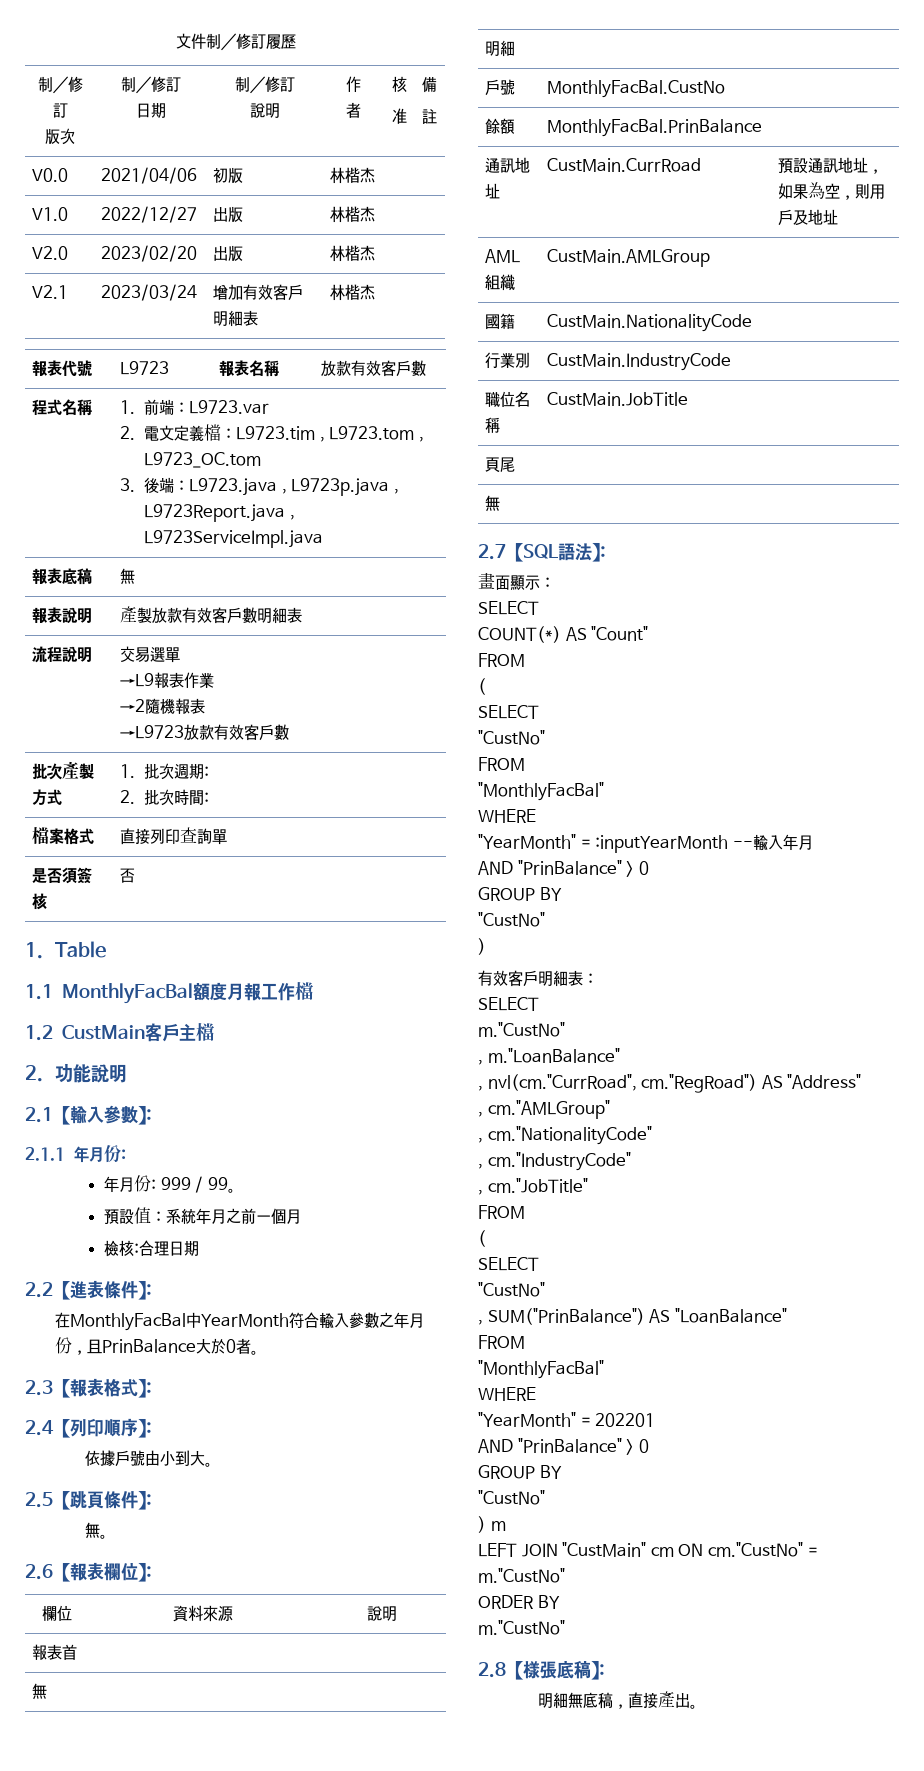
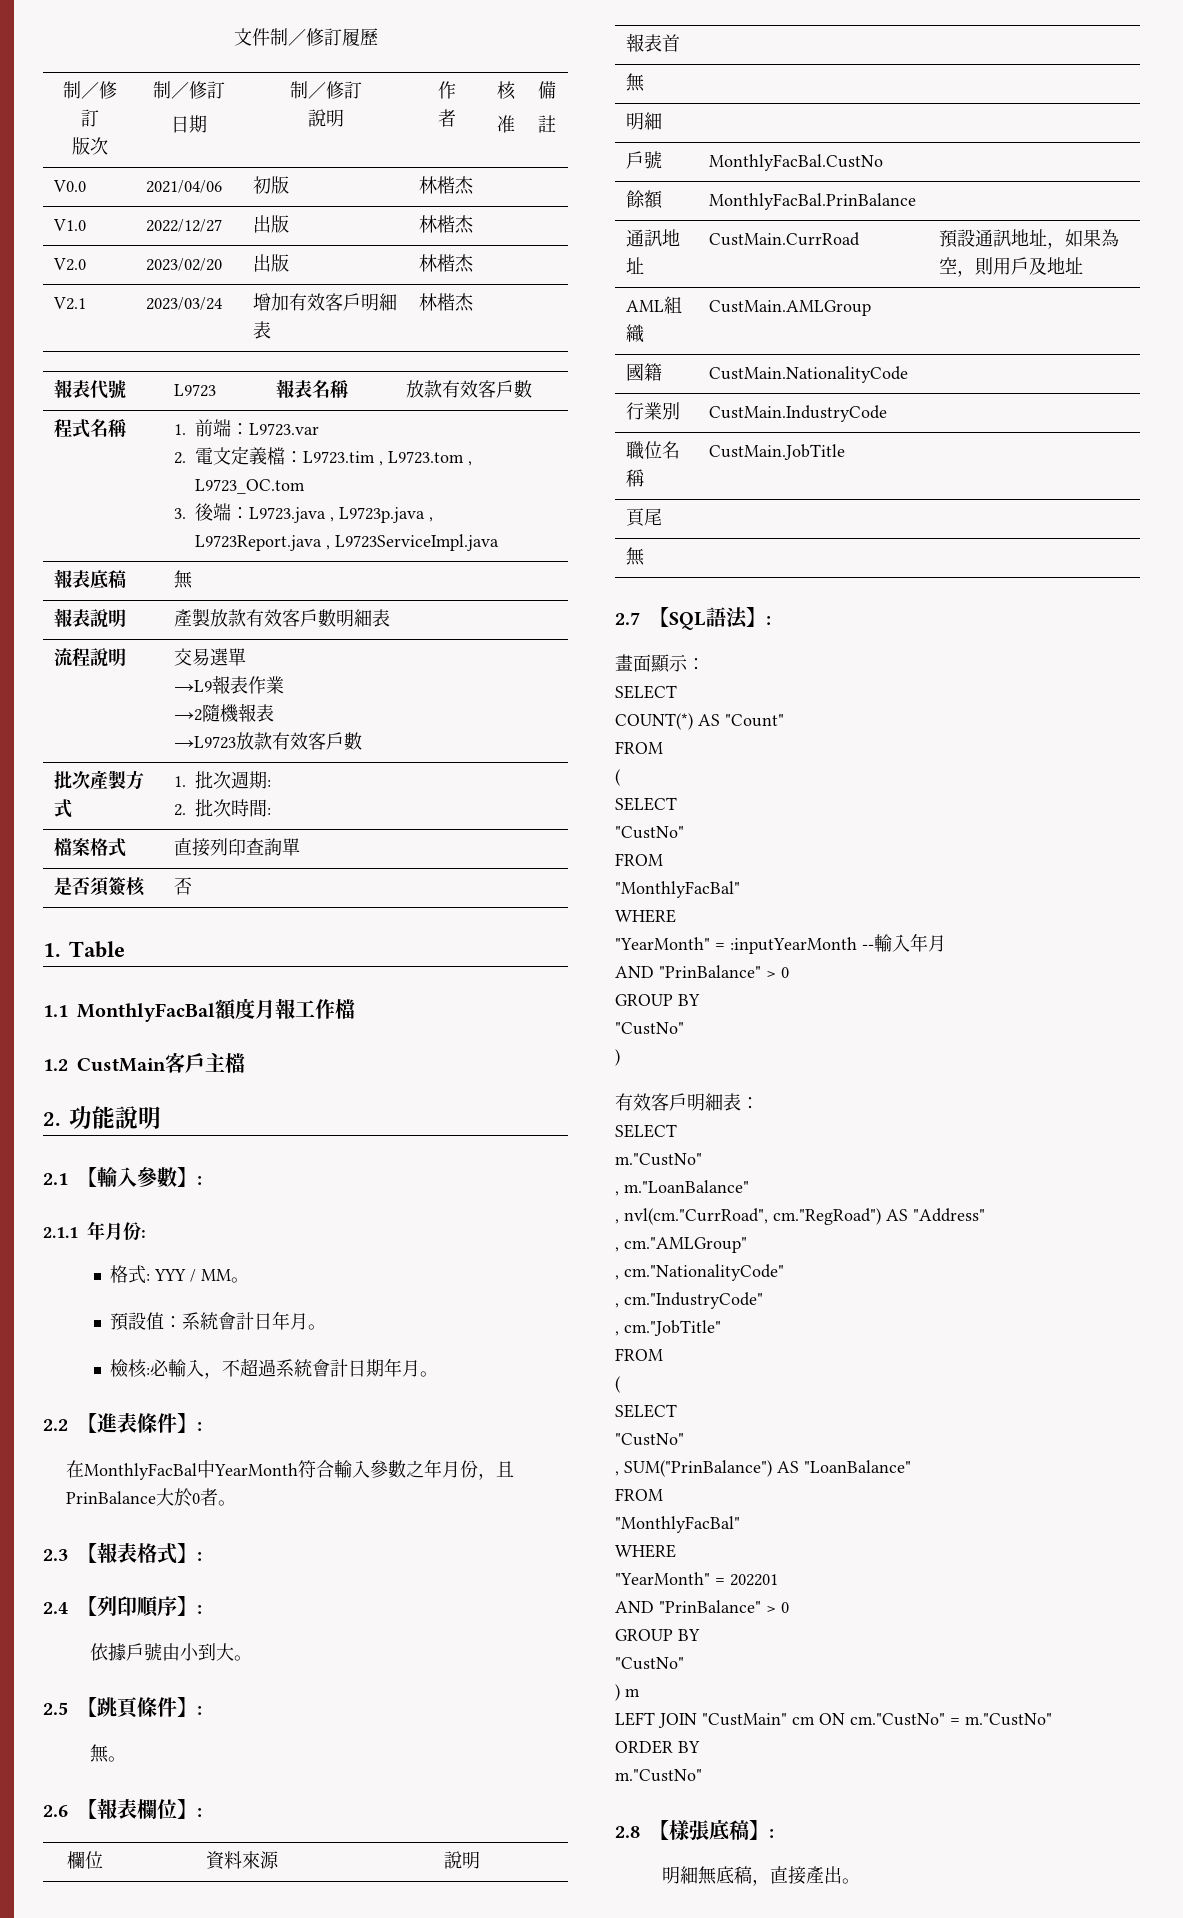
[103,1175,228,1193] 年月份: 999 / 99 -> [109,1265,231,1284] 格式: YYY / MM
[195,1208,301,1225] 年月之前一個月 -> [217,1311,326,1330] 會計日年月。
[138,1240,199,1256] 合理日期 -> [149,1358,438,1379] 必輸入，不超過系統會計日期年月。

